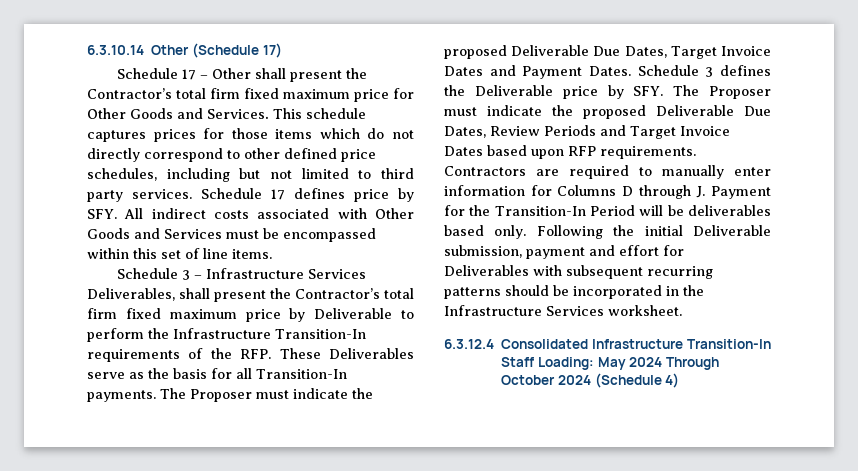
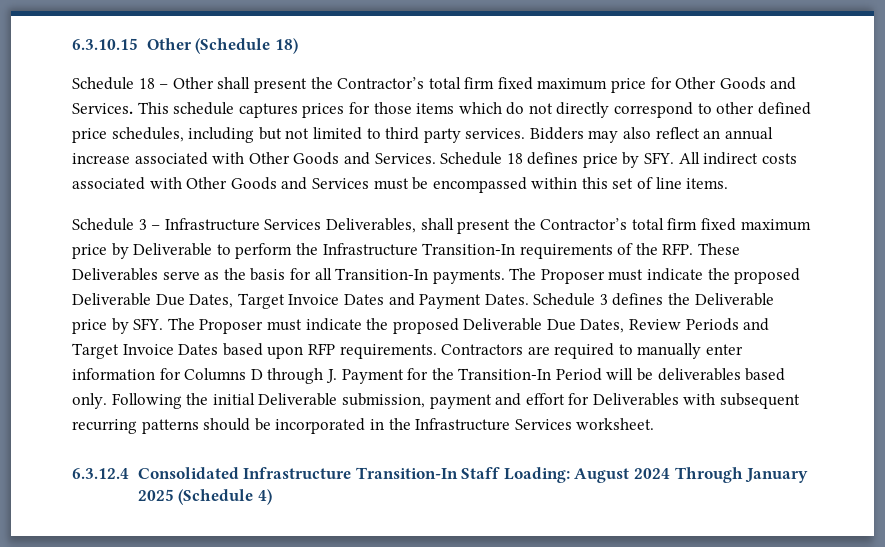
[87,45,144,55] 6.3.10.14 -> [72,38,138,50] 6.3.10.15
[262,43,282,58] [116,68,196,80] 17) // Schedule 17 -> [274,38,298,54] [72,77,155,90] 18) // Schedule 18
[201,188,285,200] Schedule 17 -> [529,127,773,143] [72,152,523,165] Bidders may also reflect an annual increase associated with Other Goods and Services. Schedule 18
[597,357,626,370] May -> [574,468,630,483] August
[501,375,591,385] October 2024 -> [745,468,809,483] [137,489,174,501] January 2025

